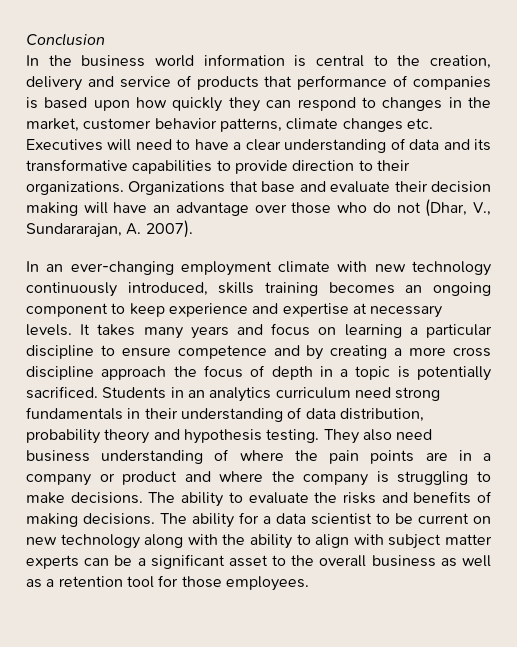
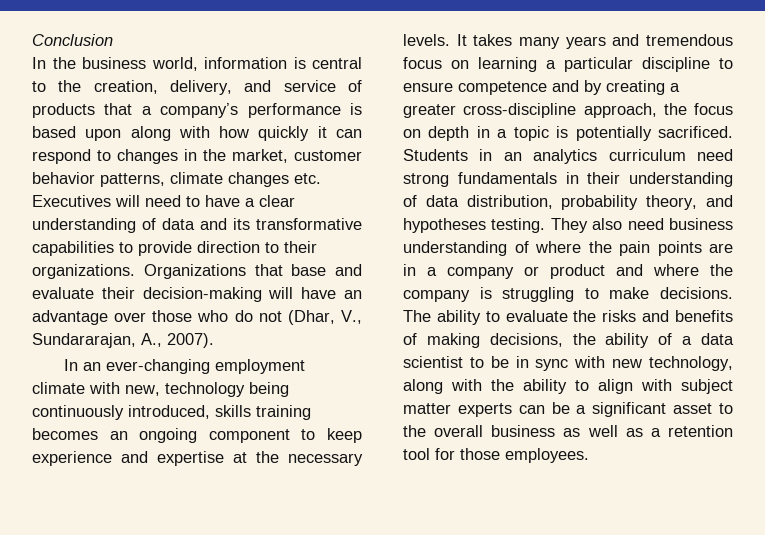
[155,55,194,67] world -> [151,57,198,71] world,
[26,76,82,91] delivery -> [170,80,232,95] delivery,
[297,75,491,90] performance of companies -> [141,103,341,118] a company’s performance
(130, 105) none -> [130,126,210,141] along with
[228,97,260,112] they -> [317,126,327,138] it
[431,181,492,193] [26,202,78,216] decision making -> [142,287,262,302] decision-making
[126,223,142,235] A. -> [141,333,162,347] A.,
[374,261,491,276] new technology -> [125,382,289,397] new, technology being
(367, 308) none -> [256,451,279,463] the
(263, 329) none -> [646,34,733,46] tremendous
[409,347,492,357] [26,366,167,380] more cross discipline approach -> [403,103,657,118] greater cross-discipline approach,
[250,365,266,377] of -> [403,129,421,138] on
[104,429,262,444] theory and hypothesis -> [646,195,733,210] [403,218,486,233] theory, and hypotheses
[83,512,259,528] decisions. The ability for -> [489,333,673,348] decisions, the ability of
[418,513,491,524] [26,534,140,549] current on new technology -> [515,356,733,371] in sync with new technology,

